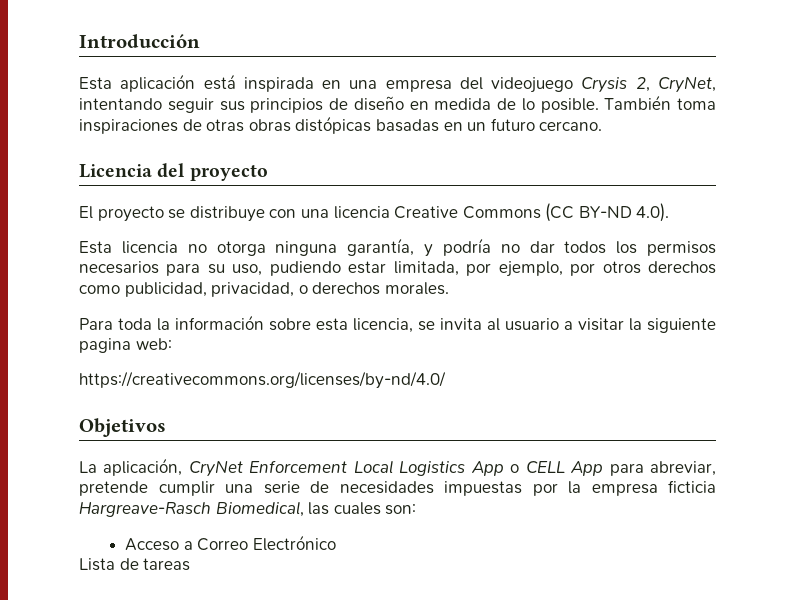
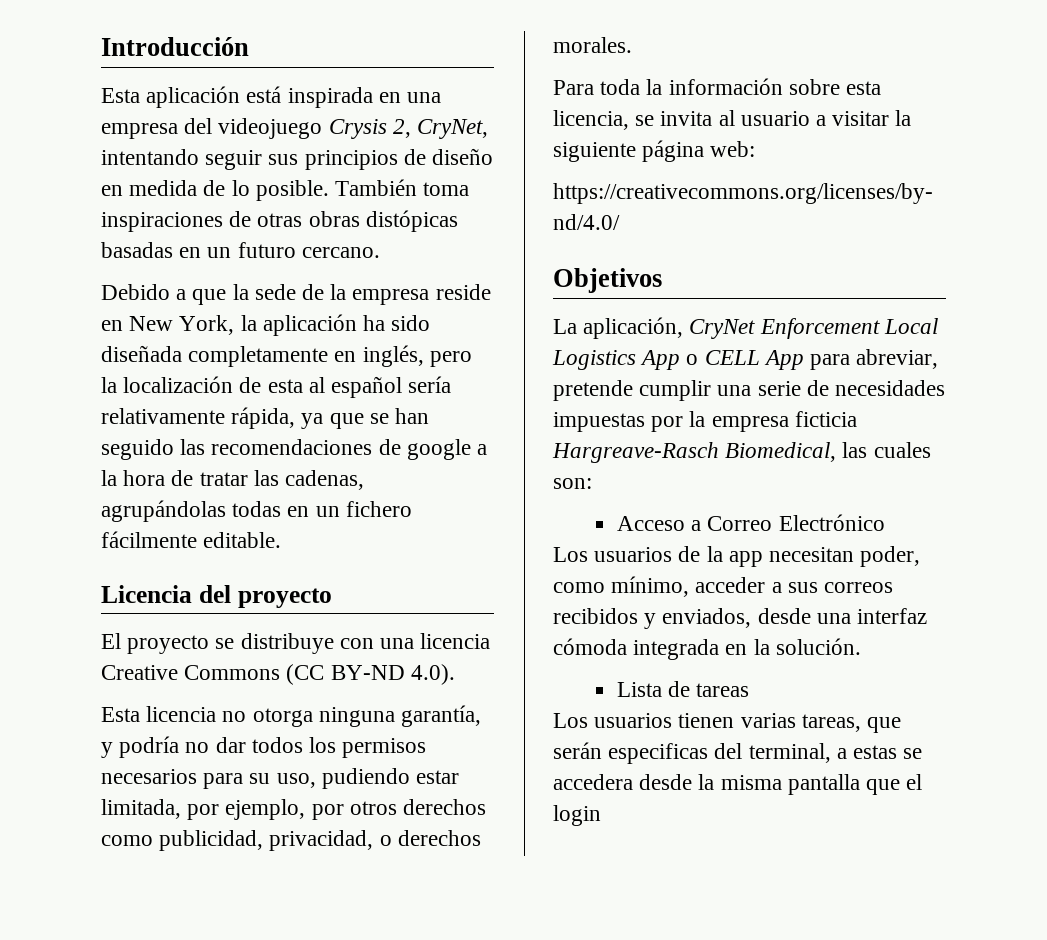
(603, 126) none -> [101,284,491,305] [101,314,431,336] [101,345,472,367] [101,376,452,398] [101,407,430,429] [101,439,488,460] [101,470,365,490] [101,500,412,522] [101,531,282,548] // Debido a que la sede de la empresa reside en New York, la aplicación ha sido diseñada completamente en inglés, pero la localización de esta al español sería relativamente rápida, ya que se han seguido las recomendaciones de google a la hora de tratar las cadenas, agrupándolas todas en un fichero fácilmente editable.
[79,338,131,353] pagina -> [642,140,705,162] página
[79,558,191,571] Lista de tareas -> [553,546,921,567] [553,576,894,597] [553,608,928,629] [553,638,861,660] [616,681,750,697] [553,713,902,733] [553,742,923,764] [553,774,923,795] [553,805,601,826] Los usuarios de la app necesitan poder, como mínimo, acceder a sus correos recibidos y enviados, desde una interfaz cómoda integrada en la solución. // Lista de tareas // Los usuarios tienen varias tareas, que serán especificas del terminal, a estas se accedera desde la misma pantalla que el login

